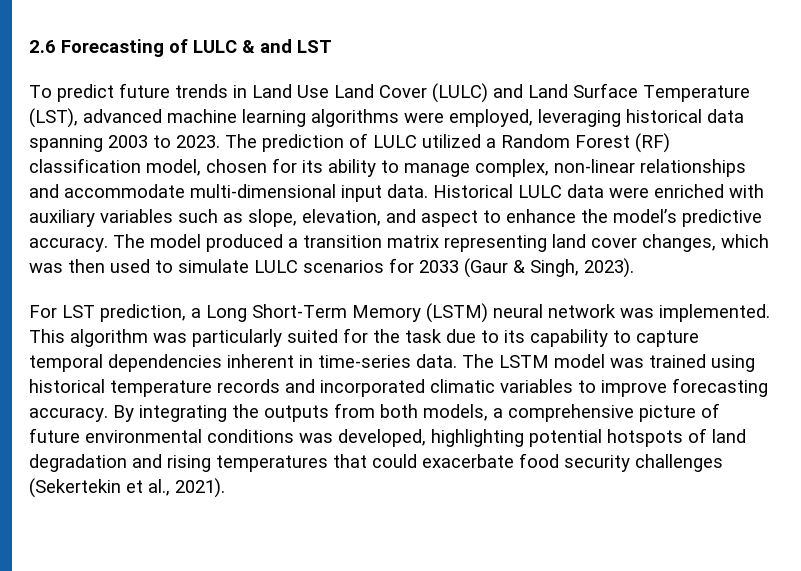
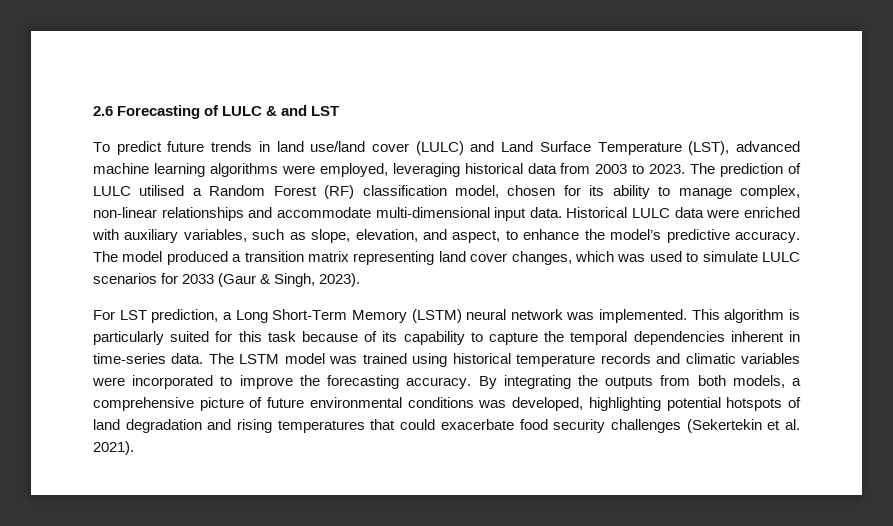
[252,84,427,98] Land Use Land Cover -> [276,141,410,152] land use/land cover
[29,135,103,152] spanning -> [560,163,591,174] from
[422,134,481,148] utilized -> [139,185,185,196] utilised
[100,209,173,223] variables -> [183,229,247,242] variables,
[421,210,478,227] aspect -> [452,230,501,243] aspect,
[68,259,105,273] then -> (646, 258) none
[153,333,187,343] was -> [789,309,800,320] is
[373,329,499,343] the task due to -> [238,331,378,342] this task because of
(699, 338) none -> [544,331,565,342] the
[320,379,425,397] incorporated -> (681, 358) none
(573, 386) none -> [92,375,214,389] were incorporated
(667, 388) none -> [299,375,320,386] the
[148,479,170,496] al., -> [785,419,801,430] al.

